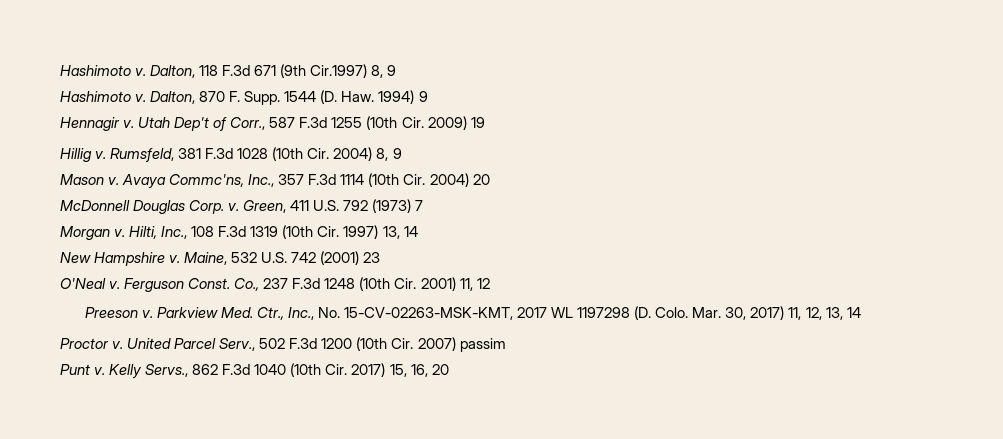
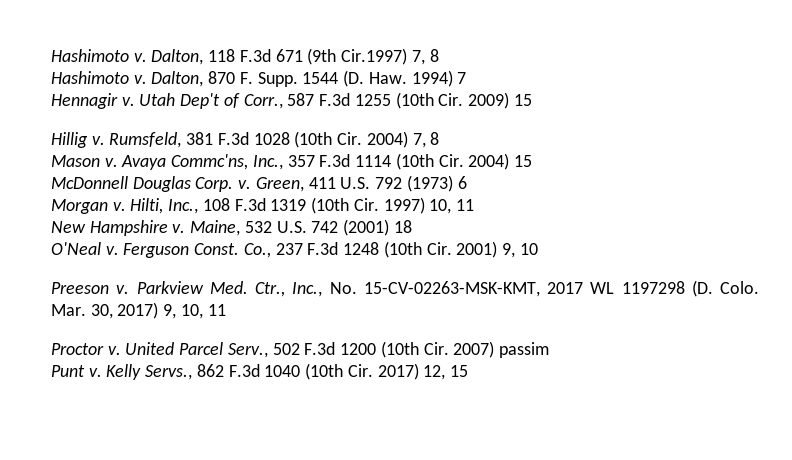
[371,65,397,78] 8, 9 -> [411,49,439,65] 7, 8
[418,91,428,102] 9 -> [457,72,467,84] 7
[470,117,485,128] 19 -> [513,94,532,106] 15
[376,148,402,161] 8, 9 -> [412,132,440,148] 7, 8
[472,174,490,185] 20 -> [513,155,532,167] 15
[415,200,424,211] 7 -> [457,176,467,189] 6
[382,226,418,239] 13, 14 -> [429,199,474,214] 10, 11
[363,252,381,263] 23 -> [393,220,412,233] 18
[459,278,490,291] 11, 12 -> [501,243,538,258] 9, 10
[788,307,861,320] 11, 12, 13, 14 -> [163,304,226,319] 9, 10, 11
[389,364,449,377] 15, 16, 20 -> [423,365,468,380] 12, 15

